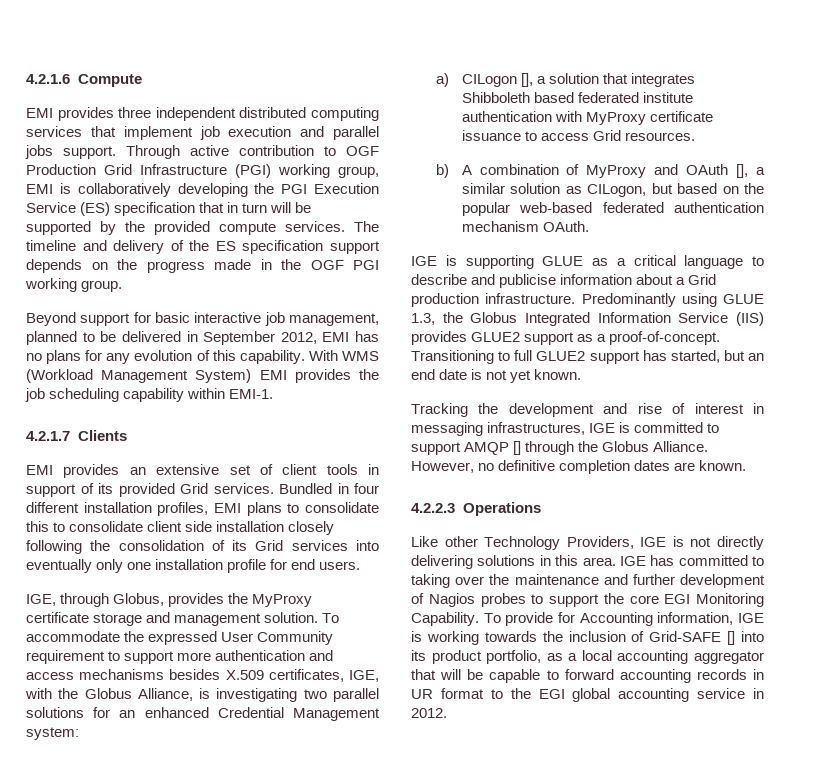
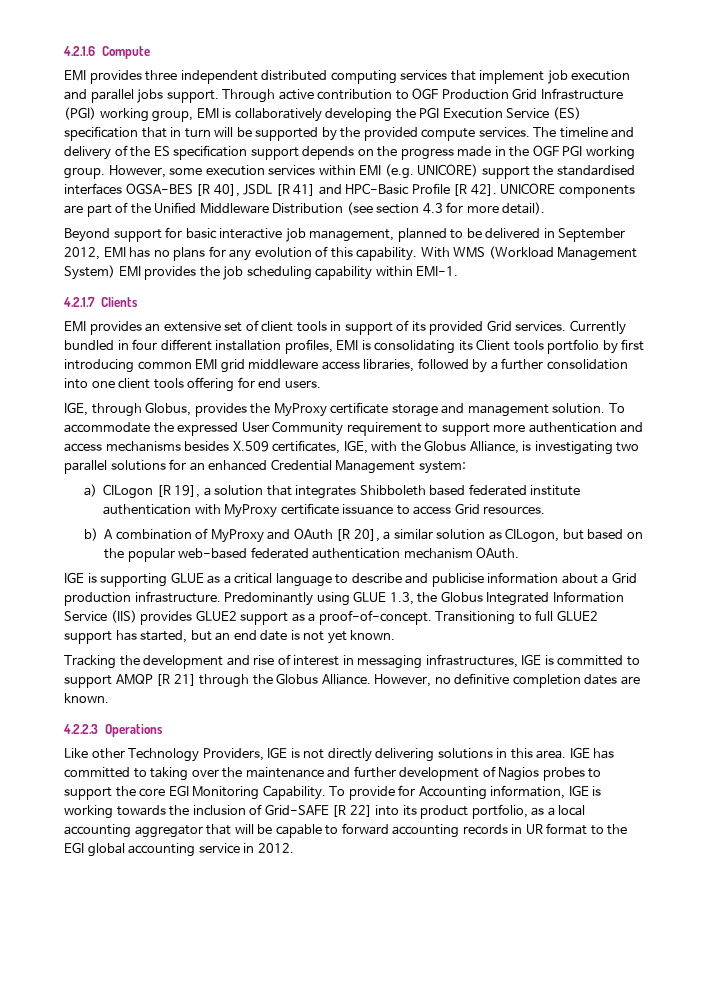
(123, 286) none -> [108,164,635,179] [64,183,635,198] [64,202,546,217] However, some execution services within EMI (e.g. UNICORE) support the standardised interfaces OGSA-BES [R 40], JSDL [R 41] and HPC-Basic Profile [R 42]. UNICORE components are part of the Unified Middleware Distribution (see section 4.3 for more detail).
[279,483,332,494] Bundled -> [569,320,626,335] [64,340,114,350] Currently bundled
[246,502,379,516] [26,521,335,535] [26,540,379,554] [26,559,267,573] plans to consolidate this to consolidate client side installation closely following the consolidation of its Grid services into eventually only one installation profile -> [361,339,645,354] [64,358,628,373] [64,377,235,392] is consolidating its Client tools portfolio by first introducing common EMI grid middleware access libraries, followed by a further consolidation into one client tools offering
[520,73,533,87] [], -> [156,485,201,498] [R 19],
[736,164,749,178] [], -> [336,529,380,542] [R 20],
[513,441,522,455] [] -> [156,674,196,686] [R 21]
[727,631,736,645] [] -> [332,805,372,817] [R 22]

